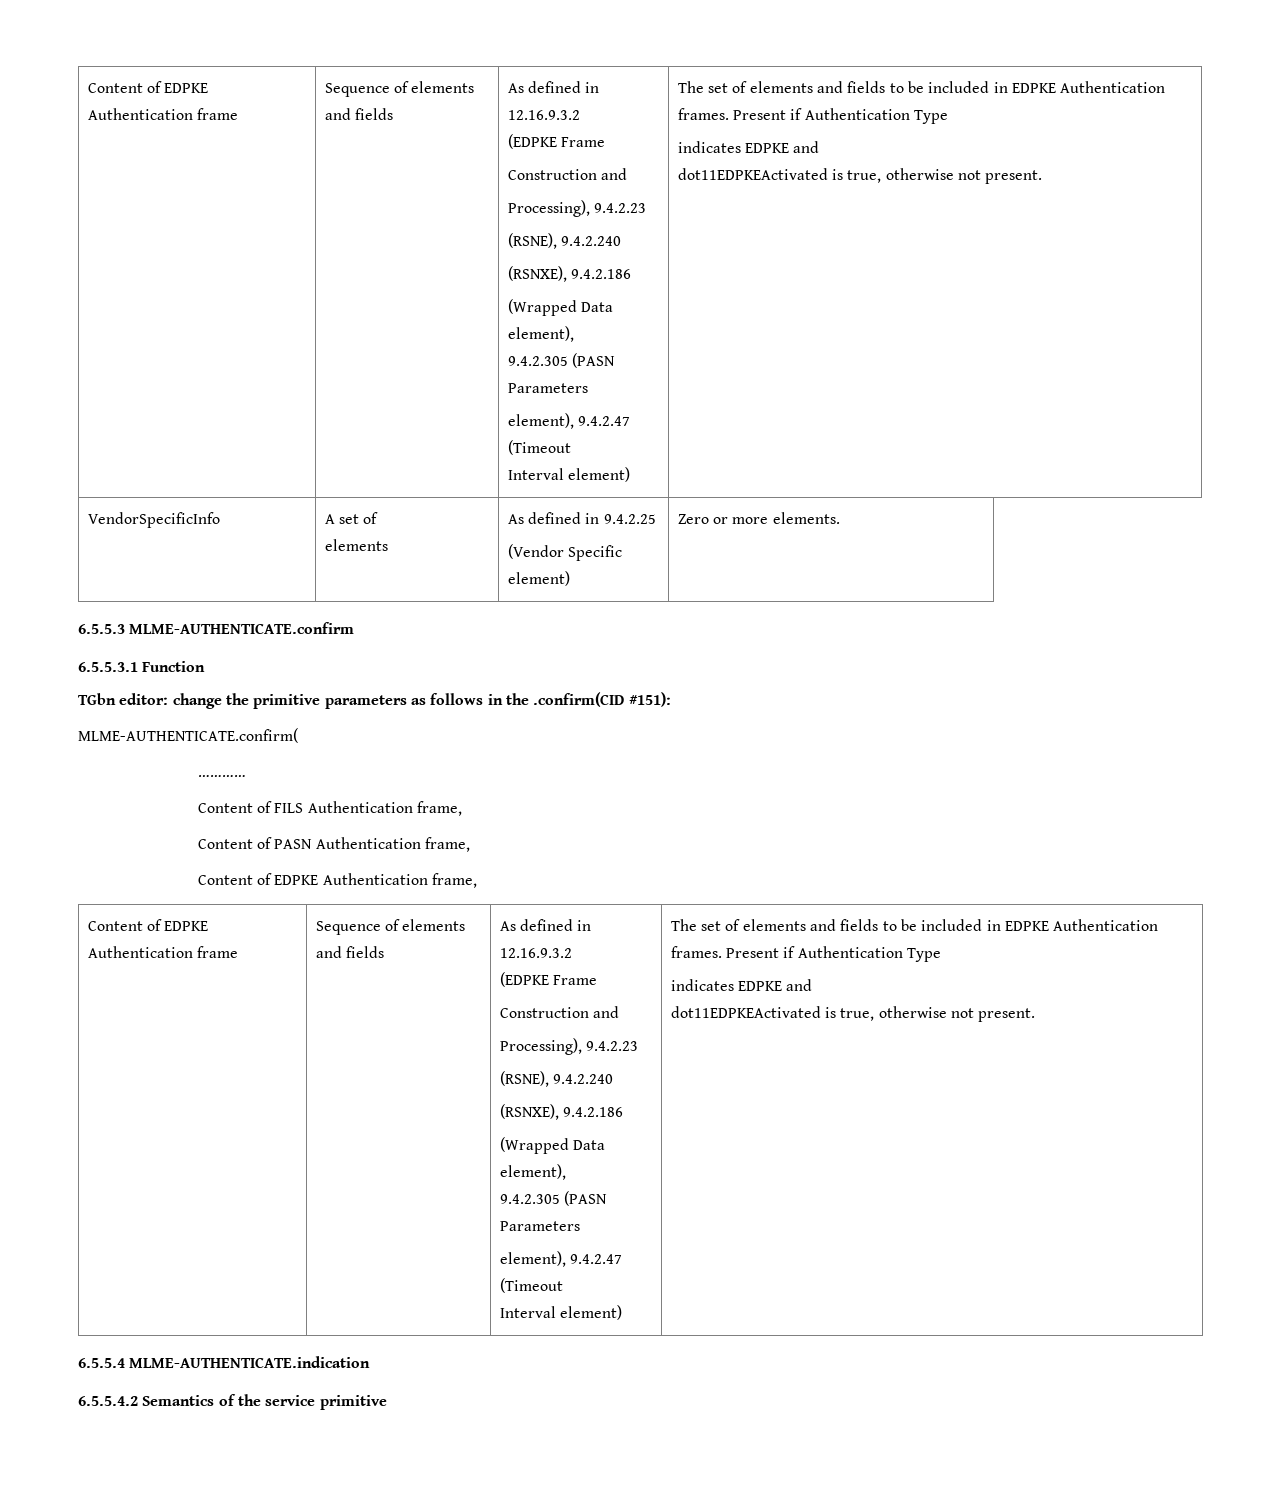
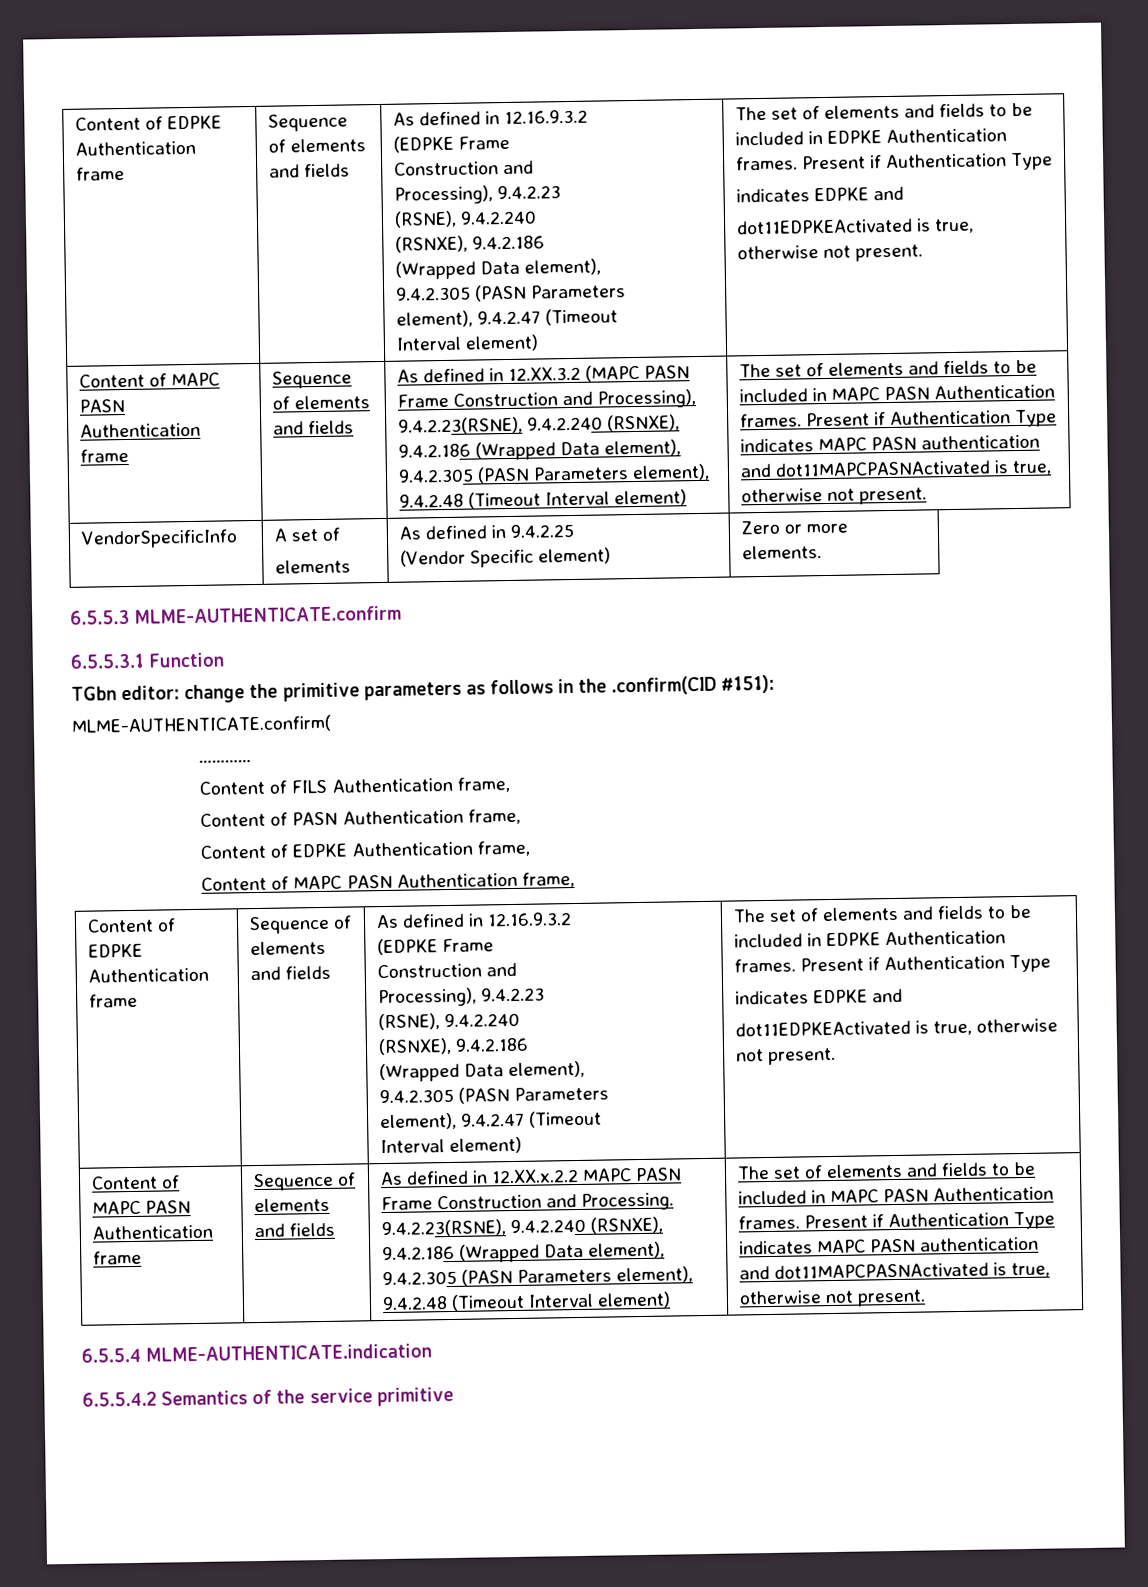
(1043, 177) none -> [78,372,220,388] [78,399,125,413] [79,422,201,438] [79,448,129,463] [271,370,352,389] [271,395,370,410] [272,420,354,435] [396,364,691,383] [396,389,697,409] [397,414,680,435] [397,439,682,461] [397,463,711,484] [398,489,688,509] [738,359,1037,378] [738,384,1056,403] [739,409,1058,428] [739,434,1041,453] [739,460,1053,478] [740,487,927,505] // Content of MAPC PASN Authentication frame | Sequence of elements and fields | As defined in 12.XX.3.2 (MAPC PASN Frame Construction and Processing), 9.4.2.23(RSNE), 9.4.2.240 (RSNXE), 9.4.2.186 (Wrapped Data element), 9.4.2.305 (PASN Parameters element), 9.4.2.48 (Timeout Interval element) | The set of elements and fields to be included in MAPC PASN Authentication frames. Present if Authentication Type indicates MAPC PASN authentication and dot11MAPCPASNActivated is true, otherwise not present.
(477, 880) none -> [201,872,575,891] // Content of MAPC PASN Authentication frame,
(1036, 1015) none -> [90,1175,180,1190] [91,1200,191,1215] [91,1224,213,1240] [92,1250,142,1265] [252,1172,356,1192] [253,1197,330,1213] [253,1222,335,1238] [379,1167,683,1186] [380,1192,675,1211] [380,1216,663,1238] [381,1241,666,1263] [381,1266,694,1286] [381,1291,672,1311] [736,1161,1036,1180] [737,1186,1055,1205] [737,1211,1056,1230] [738,1236,1040,1255] [738,1262,1051,1280] [738,1289,926,1307] // Content of MAPC PASN Authentication frame | Sequence of elements and fields | As defined in 12.XX.x.2.2 MAPC PASN Frame Construction and Processing. 9.4.2.23(RSNE), 9.4.2.240 (RSNXE), 9.4.2.186 (Wrapped Data element), 9.4.2.305 (PASN Parameters element), 9.4.2.48 (Timeout Interval element) | The set of elements and fields to be included in MAPC PASN Authentication frames. Present if Authentication Type indicates MAPC PASN authentication and dot11MAPCPASNActivated is true, otherwise not present.

